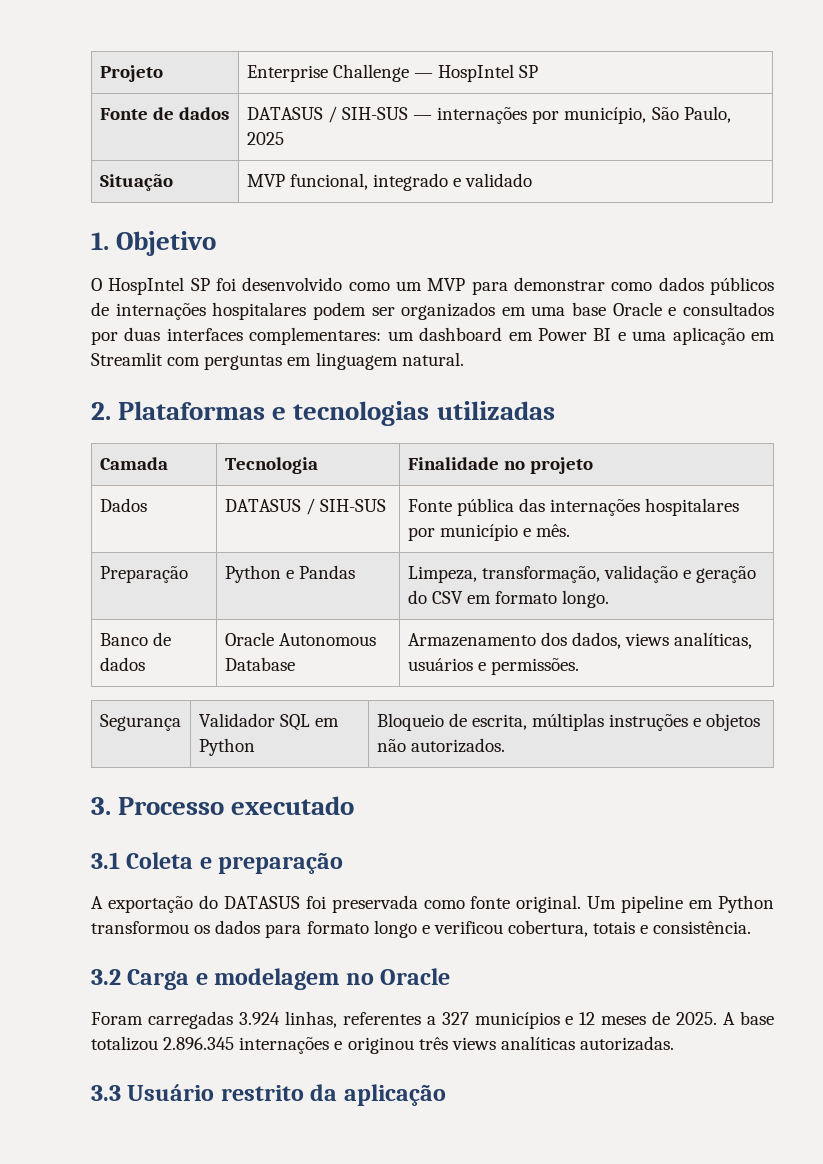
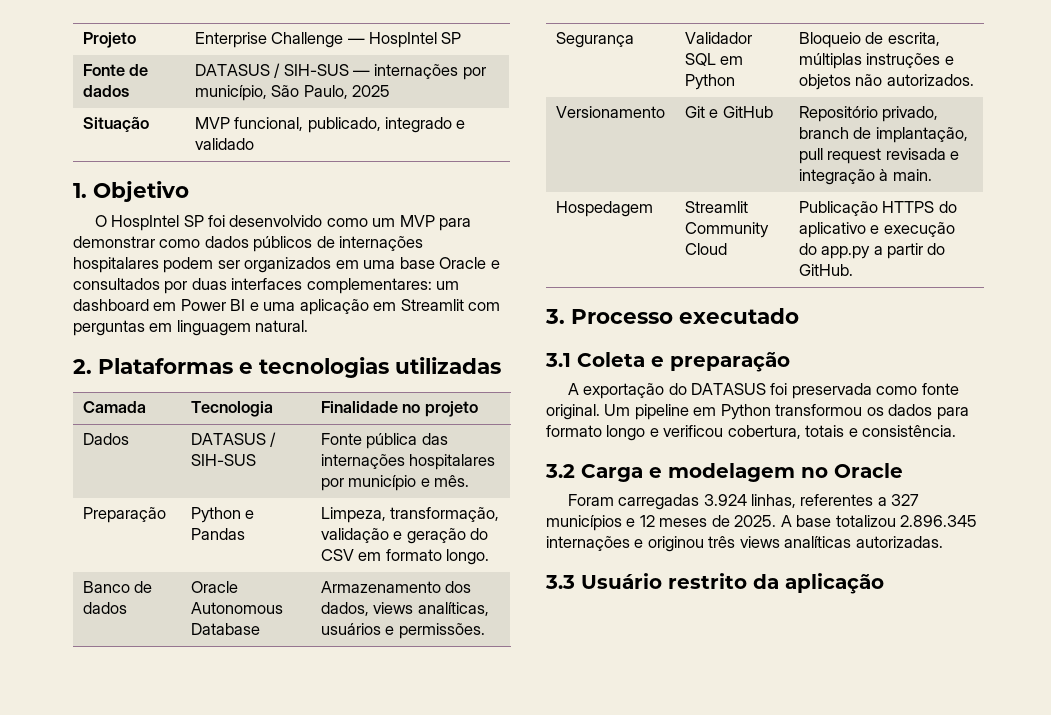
(368, 181) none -> [307,117,381,133] publicado,
(505, 745) none -> [555,106,665,118] [684,106,773,118] [798,106,939,122] [798,127,968,143] [798,148,959,164] [798,169,932,185] [555,201,653,217] [684,201,748,213] [684,222,769,238] [684,243,727,255] [798,201,957,216] [798,222,955,238] [798,243,946,259] [798,264,853,276] // Versionamento | Git e GitHub | Repositório privado, branch de implantação, pull request revisada e integração à main. // Hospedagem | Streamlit Community Cloud | Publicação HTTPS do aplicativo e execução do app.py a partir do GitHub.

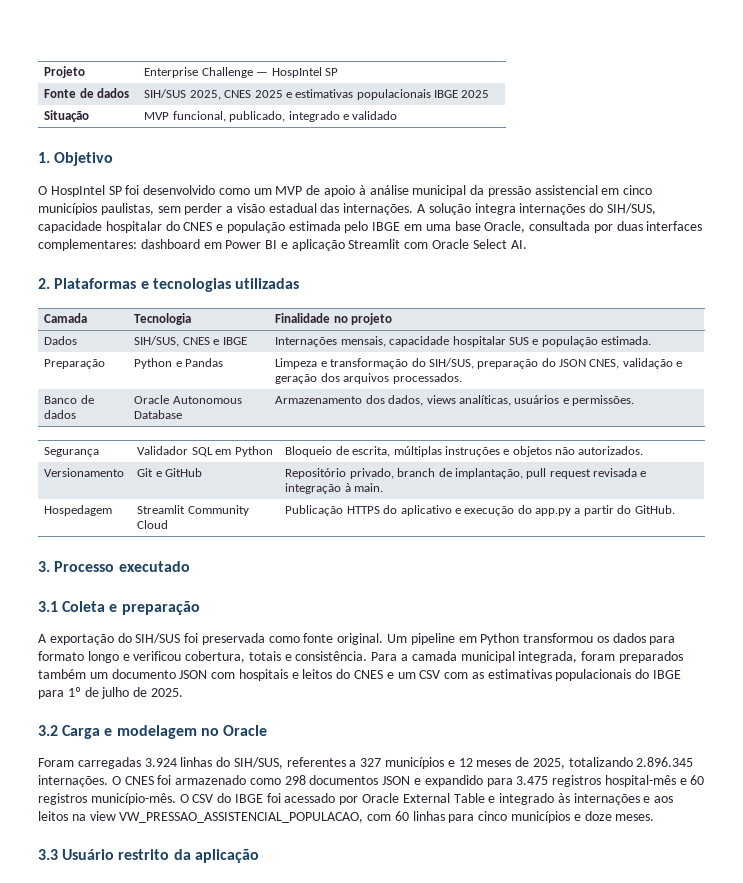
[194,63,486,80] [194,85,348,101] DATASUS / SIH-SUS — internações por município, São Paulo, -> [144,89,459,100] SIH/SUS 2025, CNES 2025 e estimativas populacionais IBGE
[439,218,472,231] [73,236,424,252] [73,257,500,273] [73,278,160,290] para demonstrar como dados públicos de internações hospitalares podem ser organizados em uma base Oracle e consultados -> [306,185,653,197] [38,203,656,215] [38,221,591,233] de apoio à análise municipal da pressão assistencial em cinco municípios paulistas, sem perder a visão estadual das internações. A solução integra internações do SIH/SUS, capacidade hospitalar do CNES e população estimada pelo IBGE em uma base Oracle, consultada
[436,281,460,290] um -> (137, 245) none
[263,299,501,315] [73,320,309,336] uma aplicação em Streamlit com perguntas em linguagem natural. -> [291,239,527,251] aplicação Streamlit com Oracle Select AI.
[190,432,277,447] [190,454,256,466] [320,433,448,449] [320,454,496,470] [320,475,469,491] [82,507,166,523] [190,507,255,523] [190,528,245,540] [320,507,500,523] [320,528,488,544] [320,549,489,565] DATASUS / SIH-SUS | Fonte pública das internações hospitalares por município e mês. // Preparação | Python e Pandas | Limpeza, transformação, validação e geração do CSV em formato longo. -> [134,336,247,347] [275,336,652,347] [44,359,106,369] [134,358,224,369] [275,358,683,369] [275,373,462,384] SIH/SUS, CNES e IBGE | Internações mensais, capacidade hospitalar SUS e população estimada. // Preparação | Python e Pandas | Limpeza e transformação do SIH/SUS, preparação do JSON CNES, validação e geração dos arquivos processados.
[690,383,766,395] DATASUS -> [135,633,181,644] SIH/SUS
(957, 431) none -> [371,651,683,663] [38,669,682,681] [38,687,183,699] Para a camada municipal integrada, foram preparados também um documento JSON com hospitais e leitos do CNES e um CSV com as estimativas populacionais do IBGE para 1º de julho de 2025.
[750,494,796,508] linhas, -> [180,757,283,769] linhas do SIH/SUS,
[734,515,978,527] [546,536,943,552] 2025. A base totalizou 2.896.345 internações e originou três views analíticas autorizadas. -> [532,757,694,769] [38,775,705,787] [38,793,674,805] [38,811,655,823] 2025, totalizando 2.896.345 internações. O CNES foi armazenado como 298 documentos JSON e expandido para 3.475 registros hospital-mês e 60 registros município-mês. O CSV do IBGE foi acessado por Oracle External Table e integrado às internações e aos leitos na view VW_PRESSAO_ASSISTENCIAL_POPULACAO, com 60 linhas para cinco municípios e doze meses.

